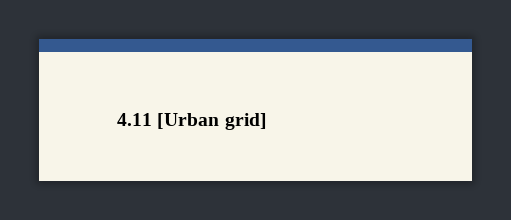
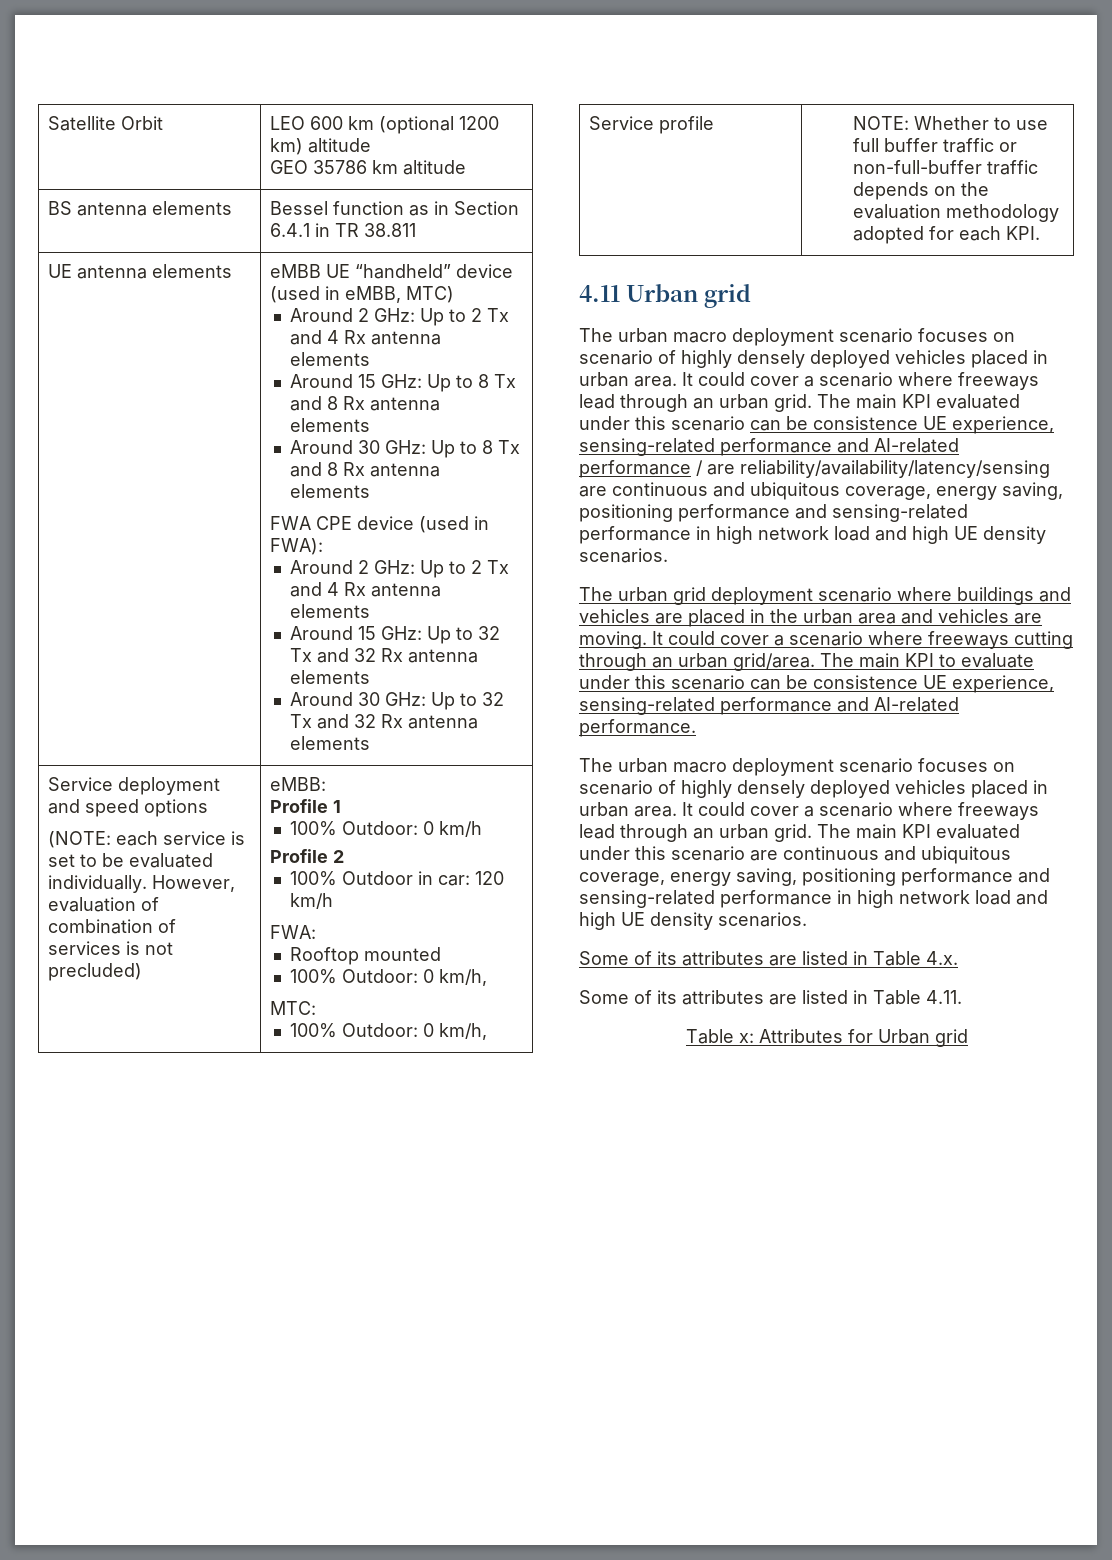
[117,113,267,130] 4.11 [Urban grid] -> [48,116,164,131] [270,116,500,134] [270,138,372,155] [270,160,467,175] [48,201,233,216] [270,201,520,216] [270,223,417,237] [48,264,233,279] [270,264,514,279] [270,286,455,303] [289,308,509,326] [289,330,441,345] [289,352,370,366] [289,374,516,392] [289,396,440,411] [289,418,370,432] [289,440,520,458] [289,462,440,477] [289,484,370,498] [270,516,490,533] [270,538,324,555] [289,560,509,578] [289,582,441,597] [289,604,370,618] [289,626,500,644] [289,648,478,663] [289,670,370,684] [289,692,504,710] [289,714,478,729] [289,736,370,750] [48,777,221,795] [48,799,209,817] [48,831,246,848] [48,853,214,868] [48,875,236,893] [48,897,160,912] [48,919,177,934] [48,941,174,955] [48,963,143,981] [270,777,327,791] [270,799,342,813] [289,821,482,837] [270,849,345,863] [289,871,504,886] [289,893,333,909] [270,925,317,939] [289,947,441,965] [289,969,487,986] [270,1001,317,1015] [289,1023,487,1040] [589,116,715,134] [852,116,1048,130] [852,138,1017,153] [852,160,1038,175] [852,182,989,200] [852,204,1059,222] [852,226,1040,244] [579,284,752,308] [579,328,1015,346] [579,350,1048,368] [579,372,1039,390] [579,394,1020,412] [579,416,1054,434] [579,438,959,456] [579,460,1050,478] [579,482,1063,500] [579,504,968,522] [579,526,1046,544] [579,548,668,563] [579,587,1071,605] [579,609,1042,627] [579,631,1073,649] [579,653,1034,671] [579,675,1054,693] [579,697,959,715] [579,719,696,737] [579,758,1015,776] [579,780,1048,798] [579,802,1039,820] [579,824,1020,842] [579,846,1011,864] [579,868,1050,886] [579,890,1048,908] [579,912,807,930] [579,951,958,966] [579,990,962,1005] [685,1029,968,1047] Satellite Orbit | LEO 600 km (optional 1200 km) altitude // GEO 35786 km altitude // BS antenna elements | Bessel function as in Section 6.4.1 in TR 38.811 // UE antenna elements | eMBB UE “handheld” device (used in eMBB, MTC) // Around 2 GHz: Up to 2 Tx and 4 Rx antenna elements // Around 15 GHz: Up to 8 Tx and 8 Rx antenna elements // Around 30 GHz: Up to 8 Tx and 8 Rx antenna elements // FWA CPE device (used in FWA): // Around 2 GHz: Up to 2 Tx and 4 Rx antenna elements // Around 15 GHz: Up to 32 Tx and 32 Rx antenna elements // Around 30 GHz: Up to 32 Tx and 32 Rx antenna elements // Service deployment and speed options // (NOTE: each service is set to be evaluated individually. However, evaluation of combination of services is not precluded) | eMBB: // Profile 1 // 100% Outdoor: 0 km/h // Profile 2 // 100% Outdoor in car: 120 km/h // FWA: // Rooftop mounted // 100% Outdoor: 0 km/h, // MTC: // 100% Outdoor: 0 km/h, // Service profile | NOTE: Whether to use full buffer traffic or non-full-buffer traffic depends on the evaluation methodology adopted for each KPI. // 4.11 Urban grid // The urban macro deployment scenario focuses on scenario of highly densely deployed vehicles placed in urban area. It could cover a scenario where freeways lead through an urban grid. The main KPI evaluated under this scenario can be consistence UE experience, sensing-related performance and AI-related performance / are reliability/availability/latency/sensing are continuous and ubiquitous coverage, energy saving, positioning performance and sensing-related performance in high network load and high UE density scenarios. // The urban grid deployment scenario where buildings and vehicles are placed in the urban area and vehicles are moving. It could cover a scenario where freeways cutting through an urban grid/area. The main KPI to evaluate under this scenario can be consistence UE experience, sensing-related performance and AI-related performance. // The urban macro deployment scenario focuses on scenario of highly densely deployed vehicles placed in urban area. It could cover a scenario where freeways lead through an urban grid. The main KPI evaluated under this scenario are continuous and ubiquitous coverage, energy saving, positioning performance and sensing-related performance in high network load and high UE density scenarios. // Some of its attributes are listed in Table 4.x. // Some of its attributes are listed in Table 4.11. // Table x: Attributes for Urban grid

